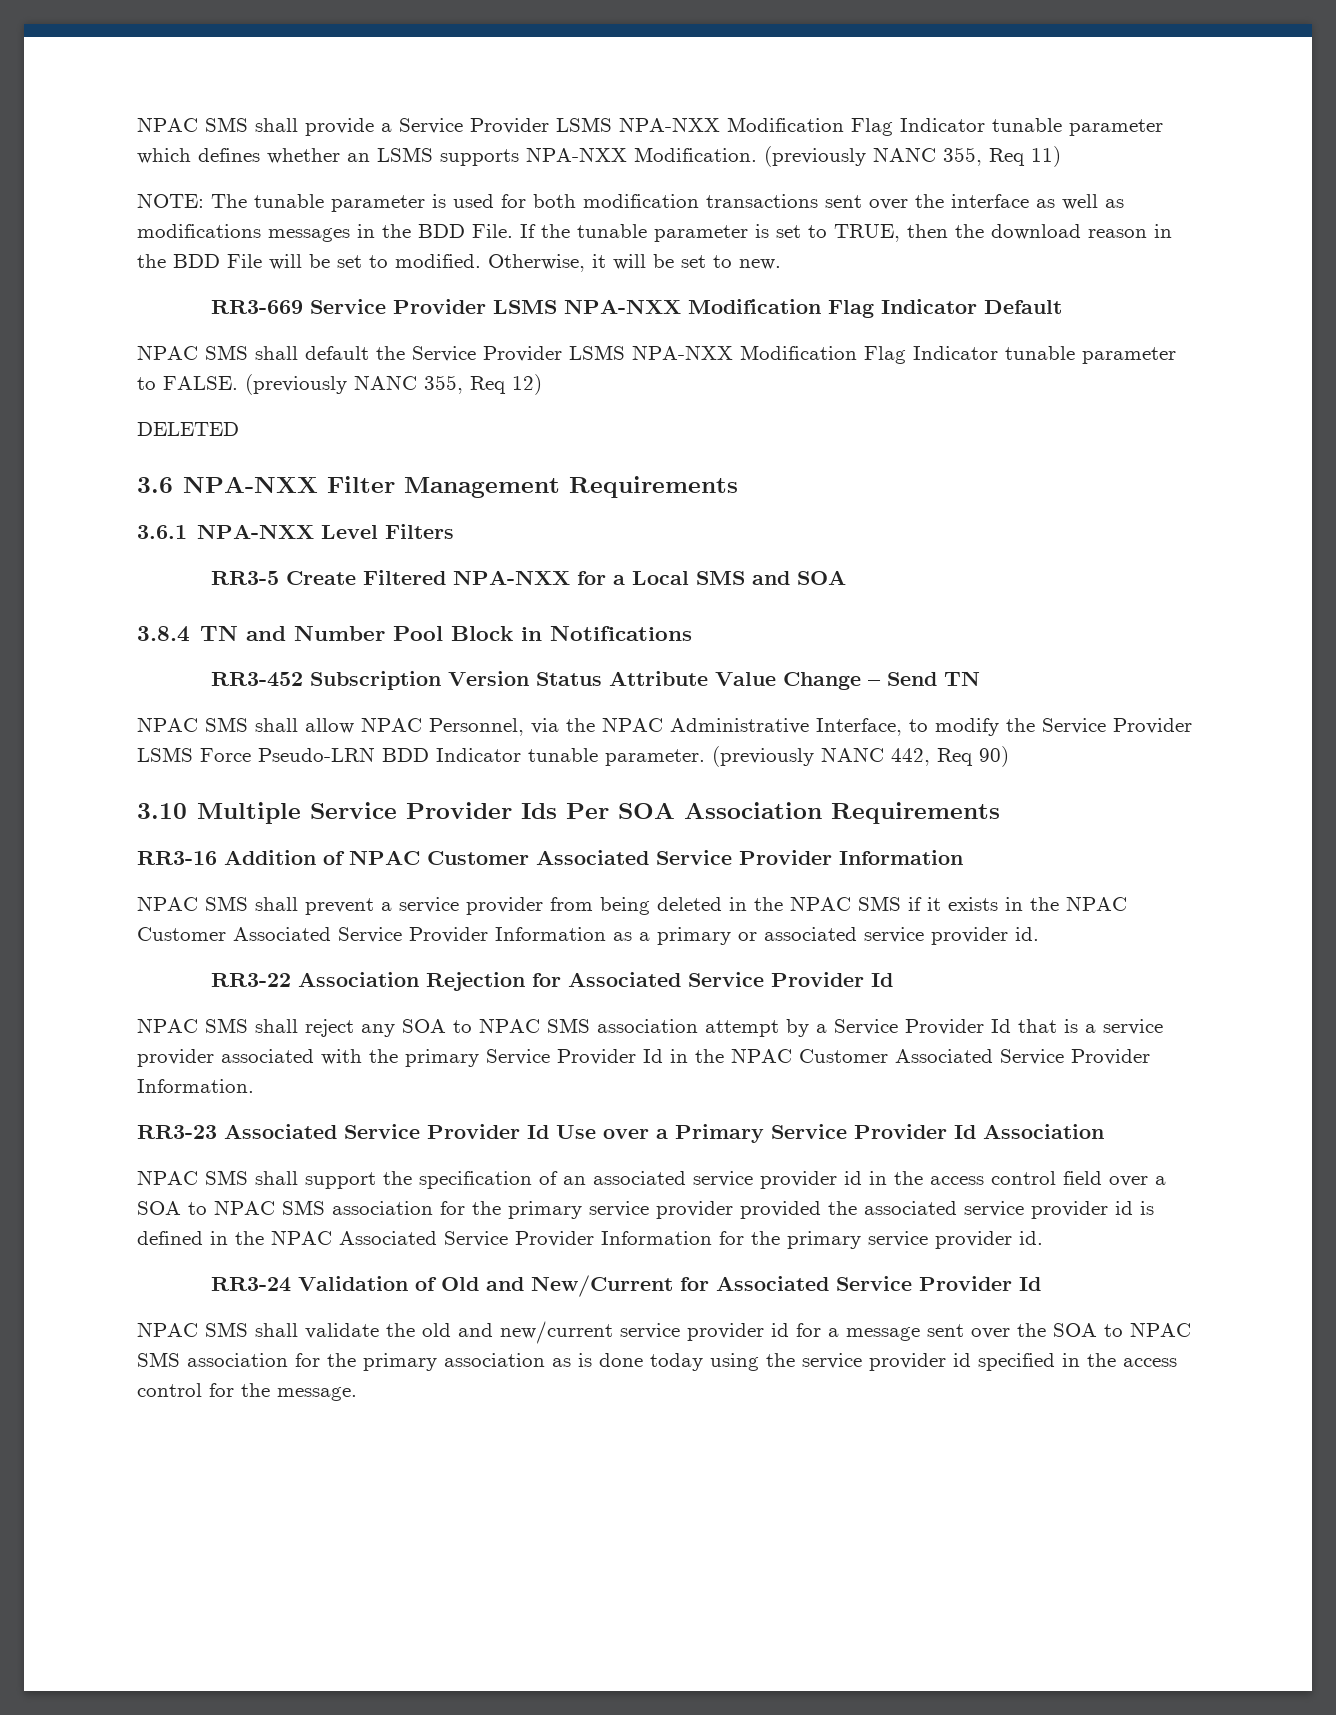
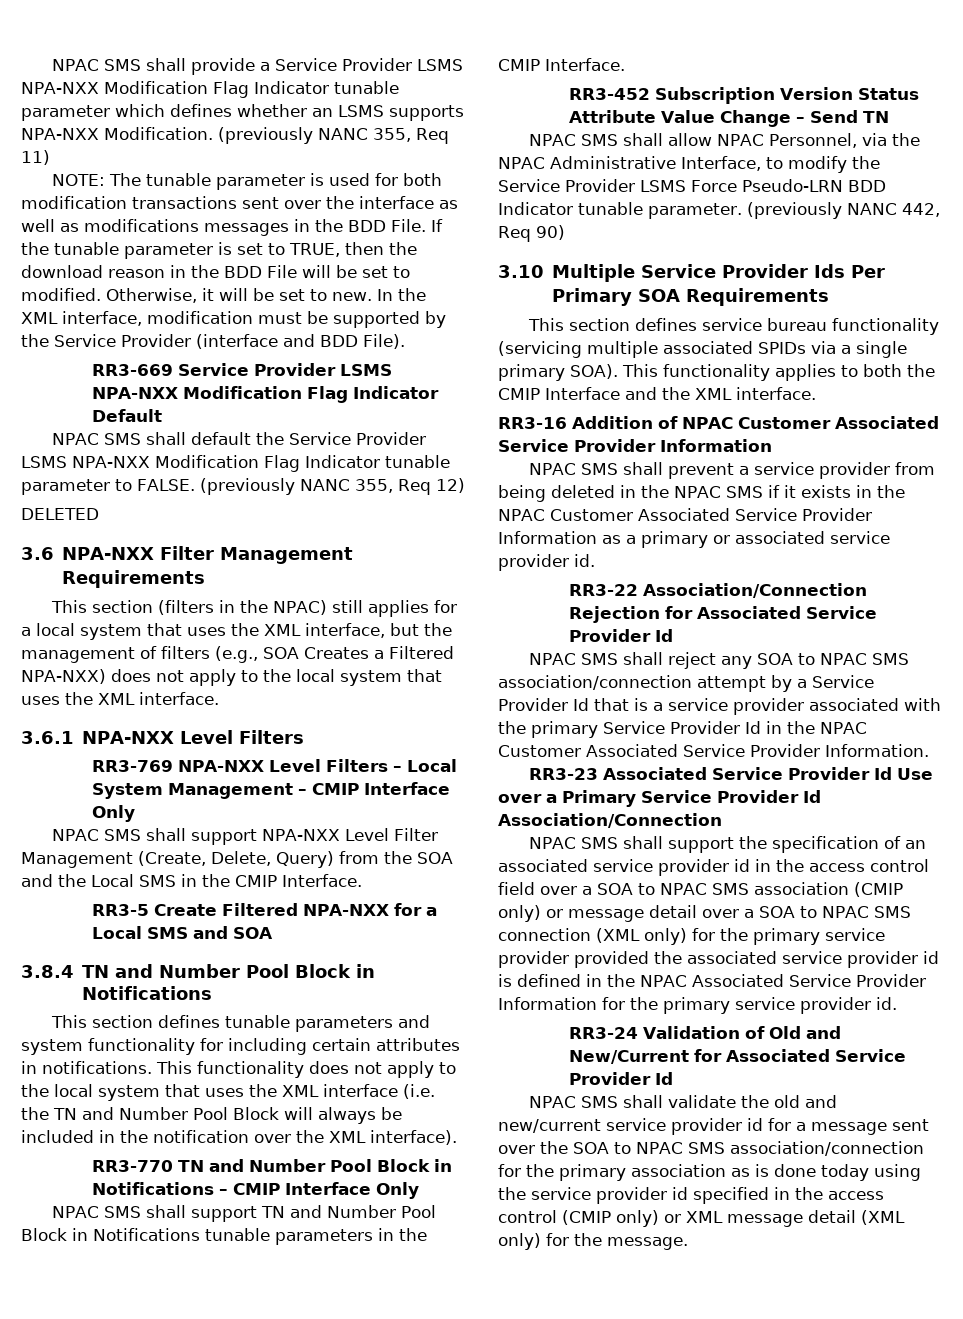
(781, 264) none -> [376,288,426,301] [21,311,446,328] [21,334,405,349] In the XML interface, modification must be supported by the Service Provider (interface and BDD File).
[137,524,455,539] 3.6.1 NPA-NXX Level Filters -> [50,600,457,617] [21,623,452,640] [21,646,454,663] [21,669,442,686] [21,692,219,705] [21,730,305,744] [91,759,457,772] [91,782,450,799] [91,805,135,822] [51,828,438,845] [21,851,453,868] [21,874,362,887] This section (filters in the NPAC) still applies for a local system that uses the XML interface, but the management of filters (e.g., SOA Creates a Filtered NPA-NXX) does not apply to the local system that uses the XML interface. // 3.6.1 NPA-NXX Level Filters // RR3-769 NPA-NXX Level Filters – Local System Management – CMIP Interface Only // NPAC SMS shall support NPA-NXX Level Filter Management (Create, Delete, Query) from the SOA and the Local SMS in the CMIP Interface.
(693, 633) none -> [50,1015,430,1032] [21,1038,460,1055] [21,1061,456,1078] [21,1084,435,1101] [21,1107,402,1124] [21,1130,457,1145] [91,1159,452,1172] [91,1182,419,1199] [51,1205,436,1222] [21,1228,427,1245] [498,58,625,71] // This section defines tunable parameters and system functionality for including certain attributes in notifications. This functionality does not apply to the local system that uses the XML interface (i.e. the TN and Number Pool Block will always be included in the notification over the XML interface). // RR3-770 TN and Number Pool Block in Notifications – CMIP Interface Only // NPAC SMS shall support TN and Number Pool Block in Notifications tunable parameters in the CMIP Interface.
[618,802,1001,824] SOA Association Requirements -> [552,288,830,306] [527,318,939,335] [498,341,907,358] [498,364,935,381] [498,387,816,400] Primary SOA Requirements // This section defines service bureau functionality (servicing multiple associated SPIDs via a single primary SOA). This functionality applies to both the CMIP Interface and the XML interface.
[297,972,419,987] Association -> [642,583,867,598] Association/Connection
[597,1019,698,1033] association -> [498,675,692,690] association/connection
[983,1124,1104,1139] Association -> [498,813,722,828] Association/Connection
(433, 1208) none -> [853,882,903,897] [498,905,911,922] [498,928,687,945] (CMIP only) or message detail over a SOA to NPAC SMS connection (XML only)
[187,1353,288,1367] association -> [729,1141,924,1156] association/connection
(202, 1390) none -> [562,1210,905,1227] [498,1233,541,1250] (CMIP only) or XML message detail (XML only)

